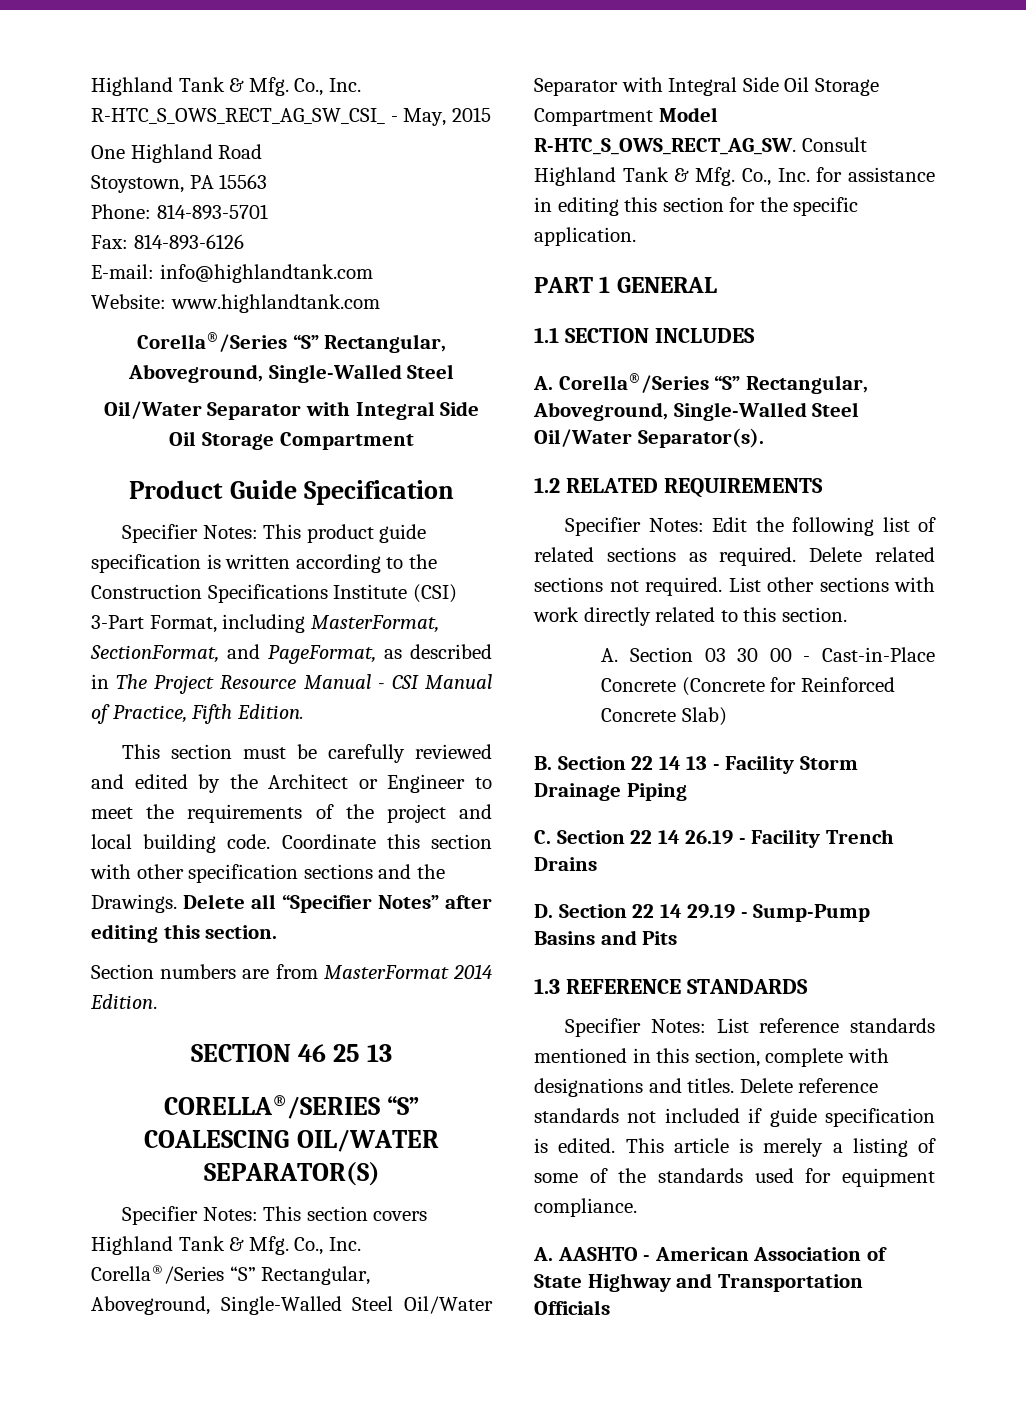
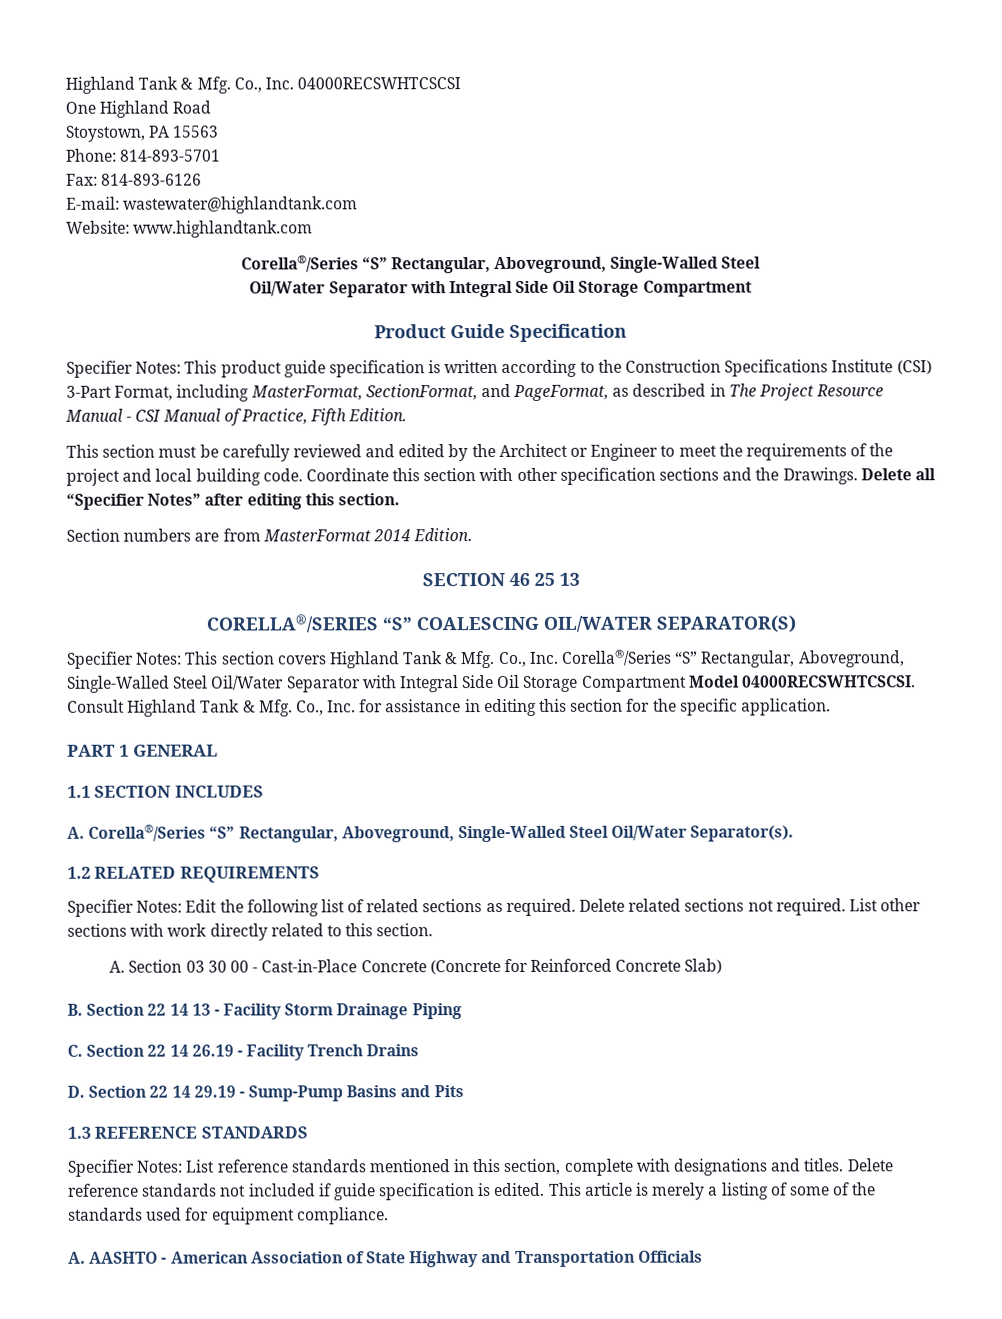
[91,77,361,96] [91,107,491,126] Highland Tank & Mfg. Co., Inc. R-HTC_S_OWS_RECT_AG_SW_CSI_ - May, 2015 -> [65,76,462,94] Highland Tank & Mfg. Co., Inc. 04000RECSWHTCSCSI
[159,264,373,283] info@highlandtank.com -> [123,196,359,214] wastewater@highlandtank.com
[534,138,796,155] R-HTC_S_OWS_RECT_AG_SW. -> [742,675,917,688] 04000RECSWHTCSCSI.

